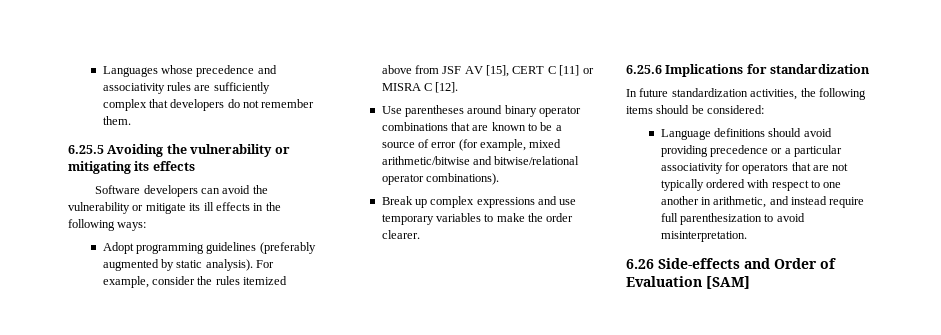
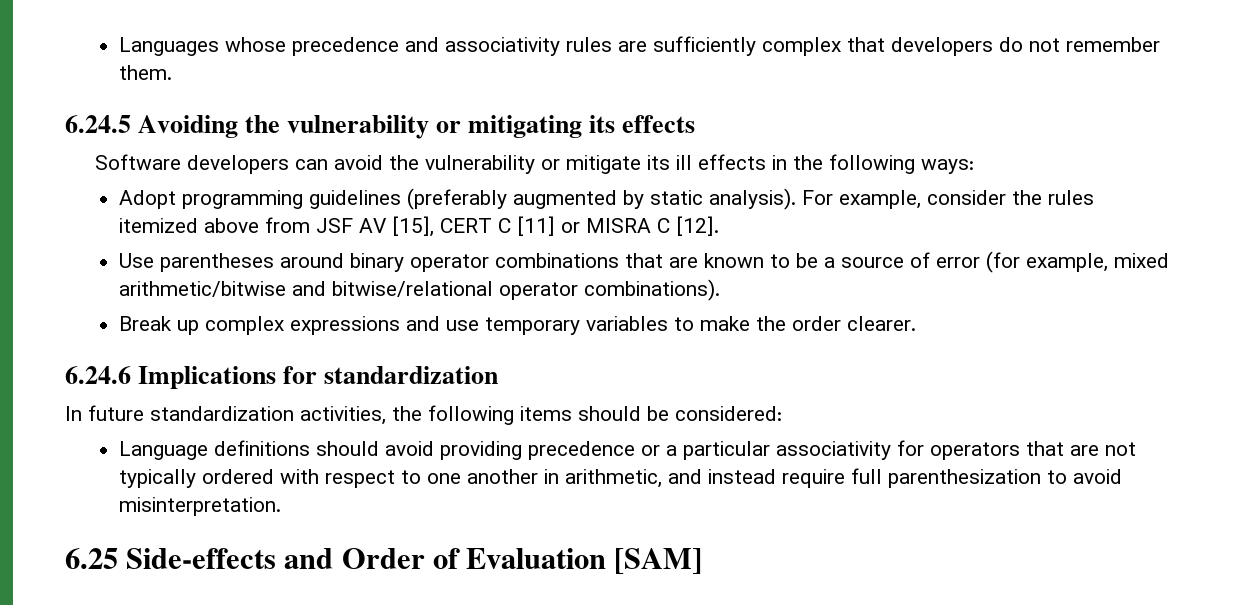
[68,145,104,154] 6.25.5 -> [65,115,131,133] 6.24.5
[626,65,662,74] 6.25.6 -> [65,366,131,384] 6.24.6
[626,259,654,269] 6.26 -> [65,548,118,569] 6.25

